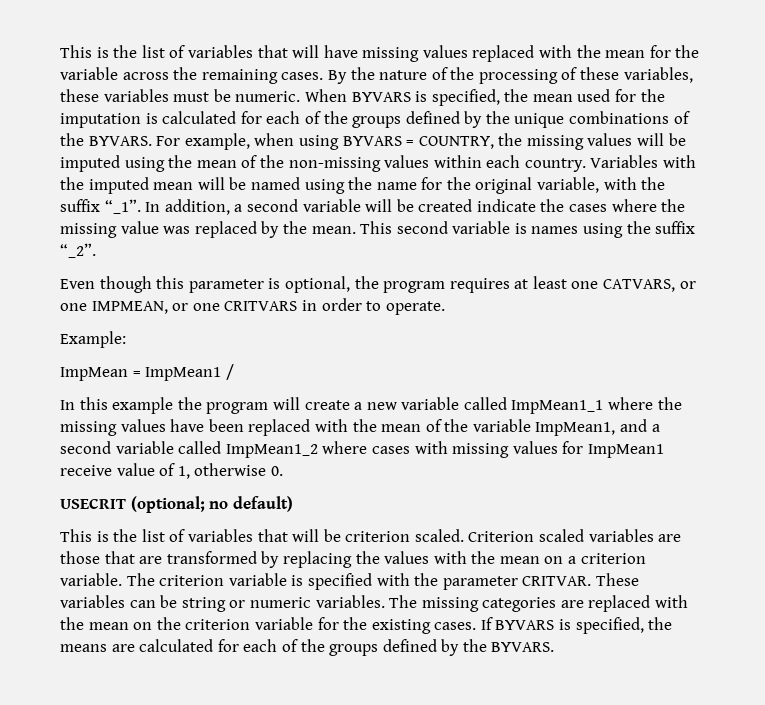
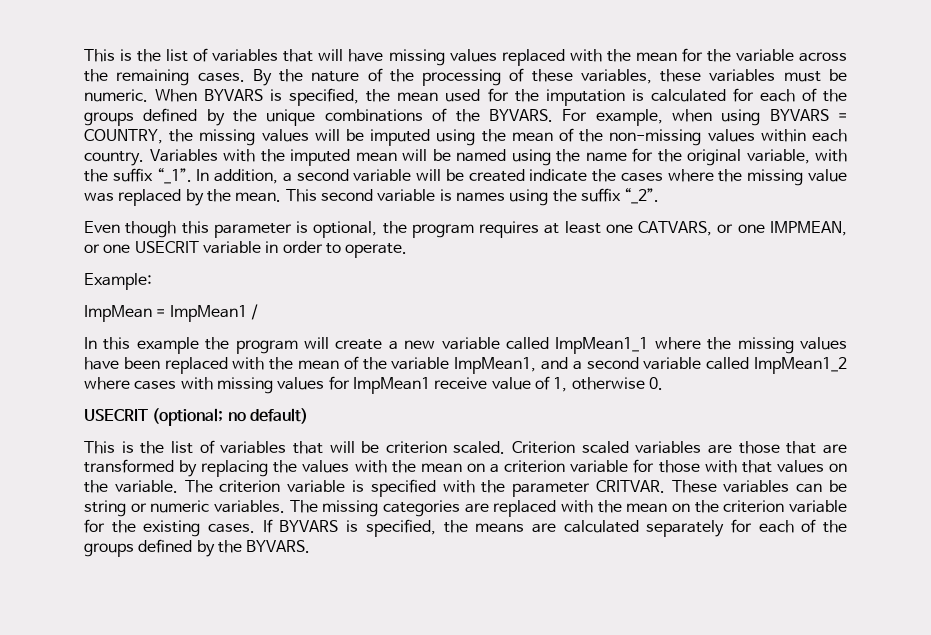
[224,301,298,311] CRITVARS -> [134,241,261,254] USECRIT variable
(646, 558) none -> [570,459,848,473] [84,480,108,493] variable for those with that values on the
(214, 645) none -> [646,520,725,537] separately

